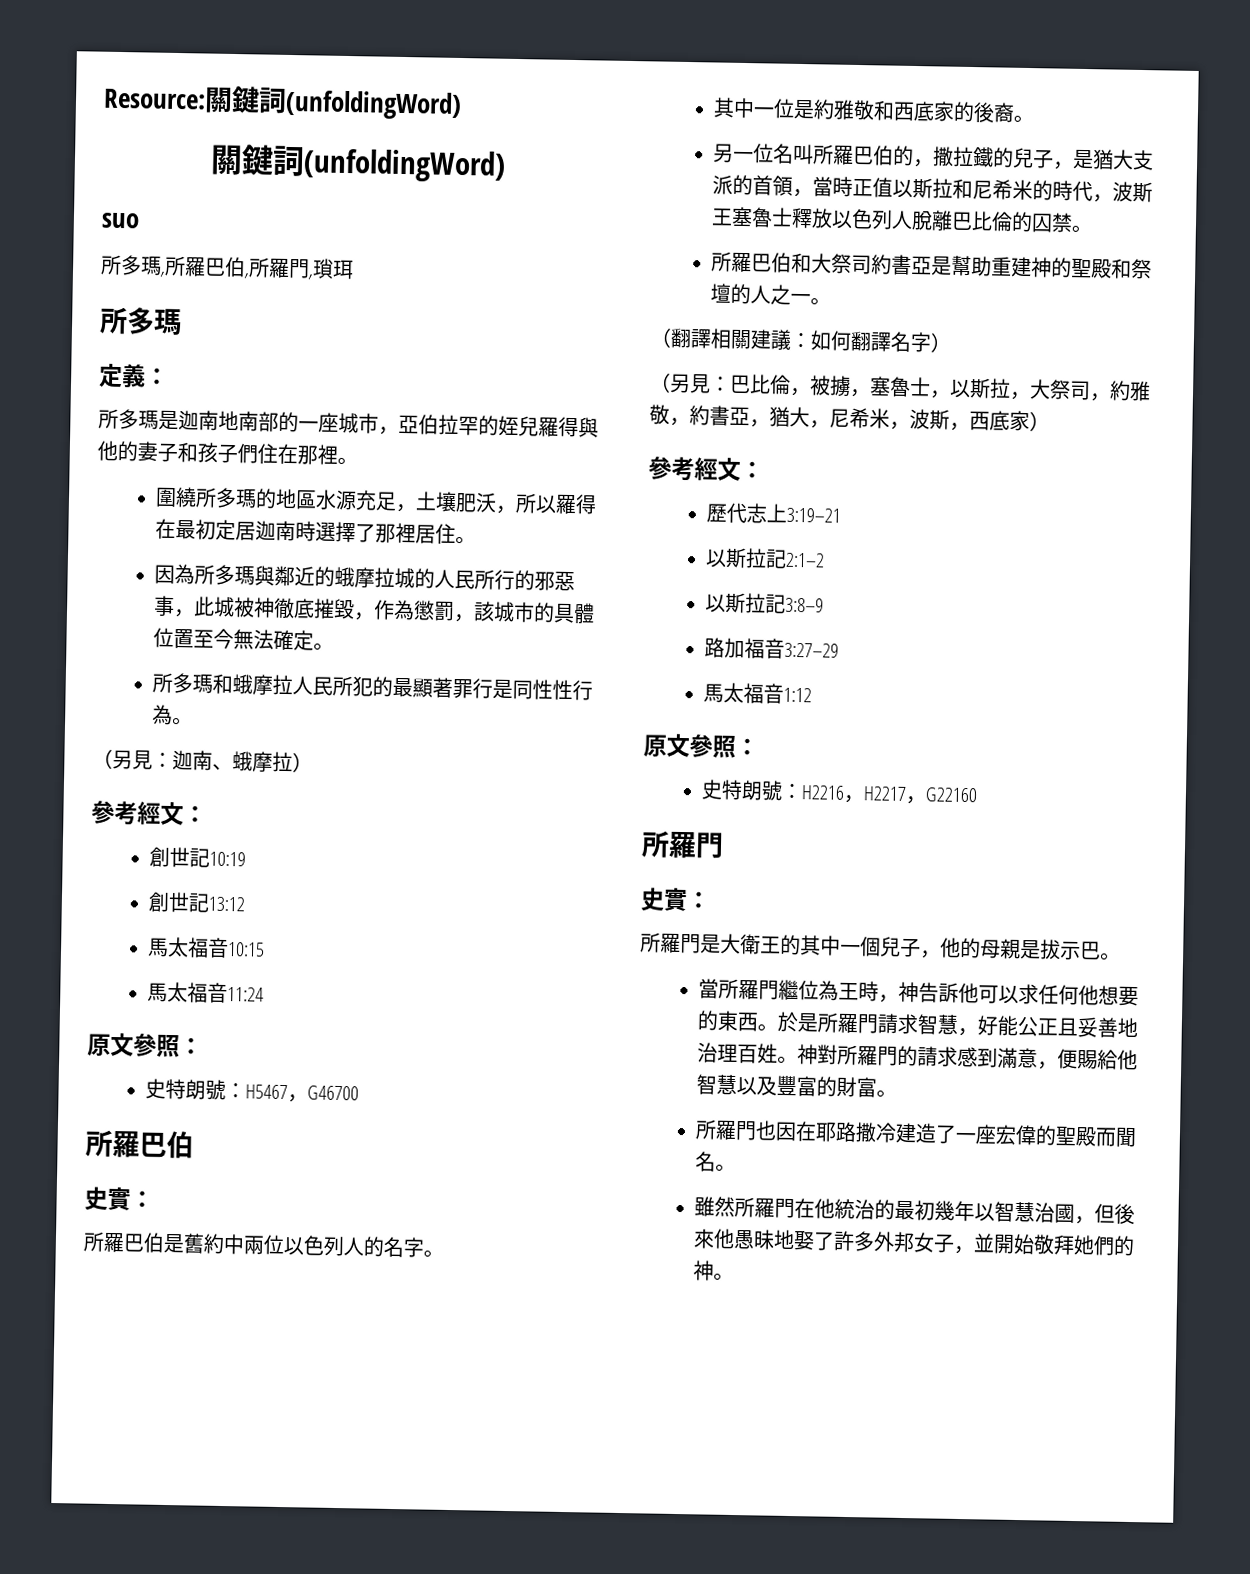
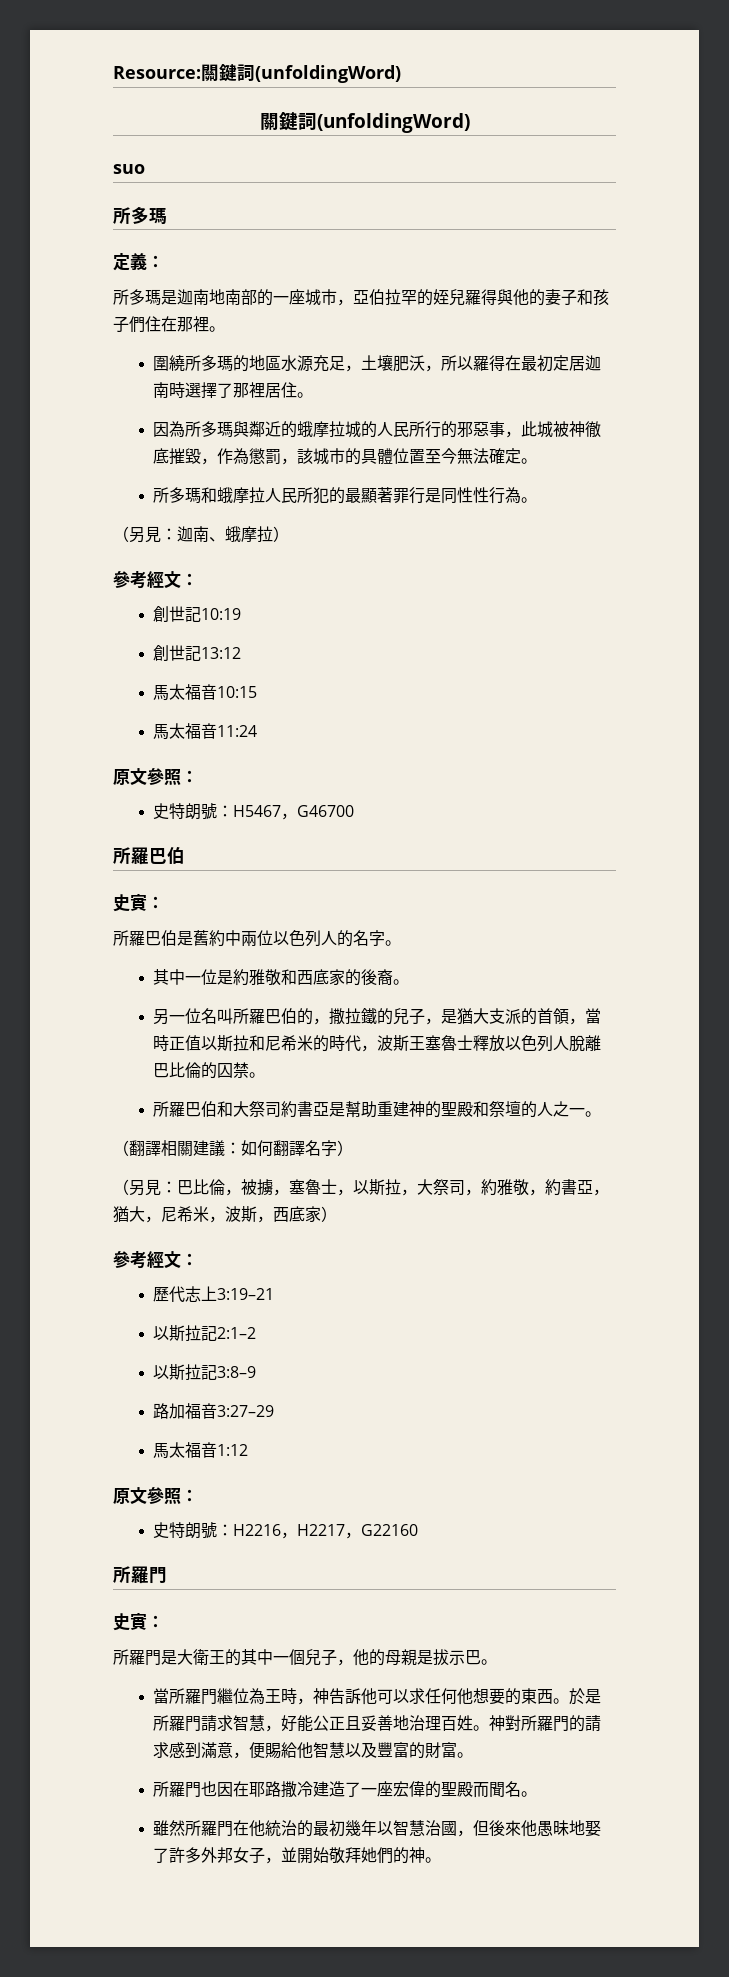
[100,254,354,280] // 所多瑪,所羅巴伯,所羅門,瑣珥 -> (145, 169) none

